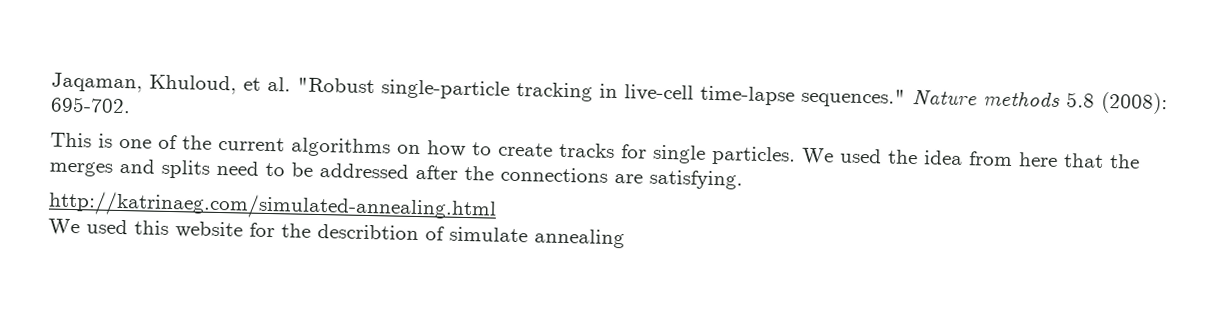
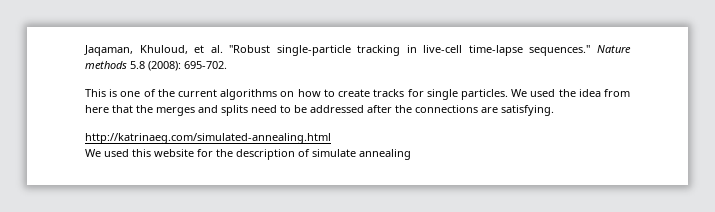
[317,223,419,241] describtion -> [236,149,295,160] description

